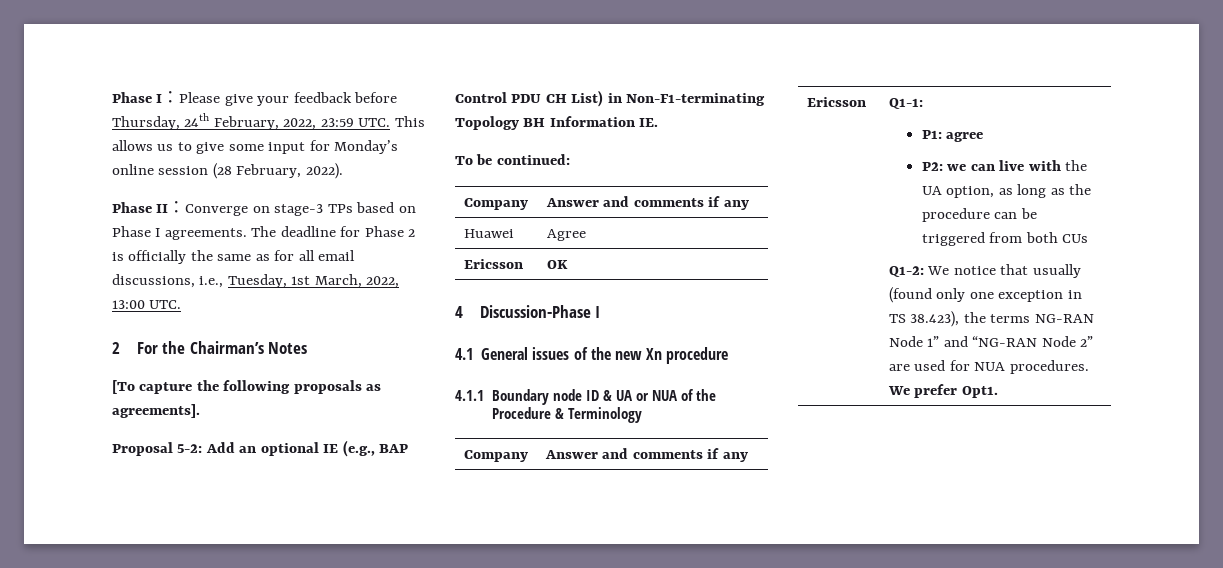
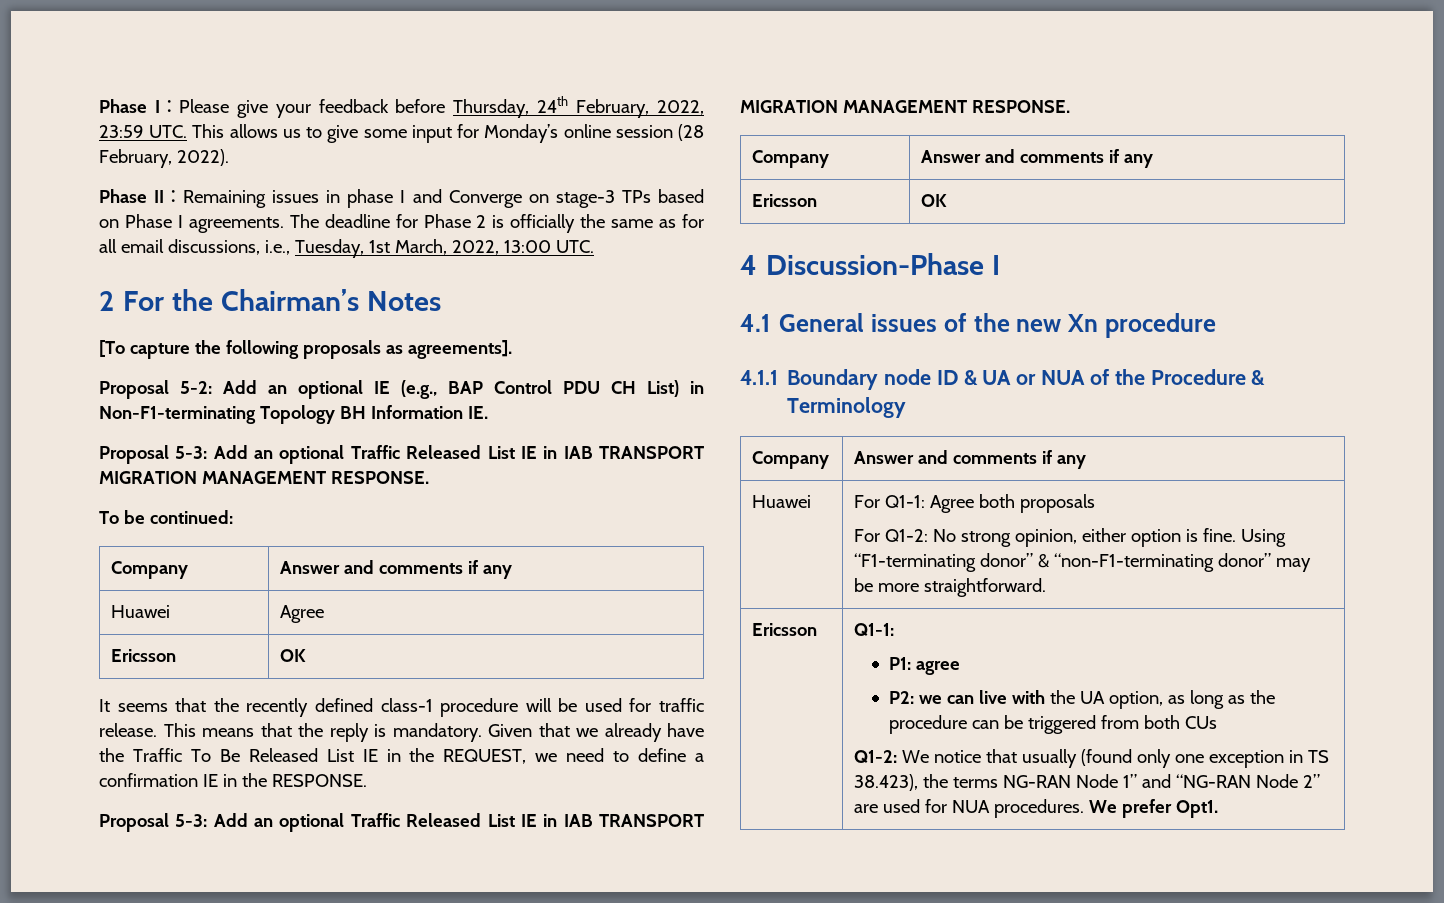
(186, 207) none -> [183,189,442,208] Remaining issues in phase I and
(659, 122) none -> [99,445,704,464] [99,471,429,484] // Proposal 5-3: Add an optional Traffic Released List IE in IAB TRANSPORT MIGRATION MANAGEMENT RESPONSE.
(568, 264) none -> [99,698,704,717] [99,723,704,742] [99,748,704,764] [99,773,367,787] [99,813,704,832] [740,100,1070,113] [752,150,830,168] [921,149,1154,168] [752,194,818,207] [921,194,948,207] // It seems that the recently defined class-1 procedure will be used for traffic release. This means that the reply is mandatory. Given that we already have the Traffic To Be Released List IE in the REQUEST, we need to define a confirmation IE in the RESPONSE. // Proposal 5-3: Add an optional Traffic Released List IE in IAB TRANSPORT MIGRATION MANAGEMENT RESPONSE. // Company | Answer and comments if any // Ericsson | OK
(748, 457) none -> [752,495,812,508] [854,494,1096,513] [854,528,1287,547] [854,553,1312,572] [854,578,1047,597] // Huawei | For Q1-1: Agree both proposals // For Q1-2: No strong opinion, either option is fine. Using “F1-terminating donor” & “non-F1-terminating donor” may be more straightforward.

